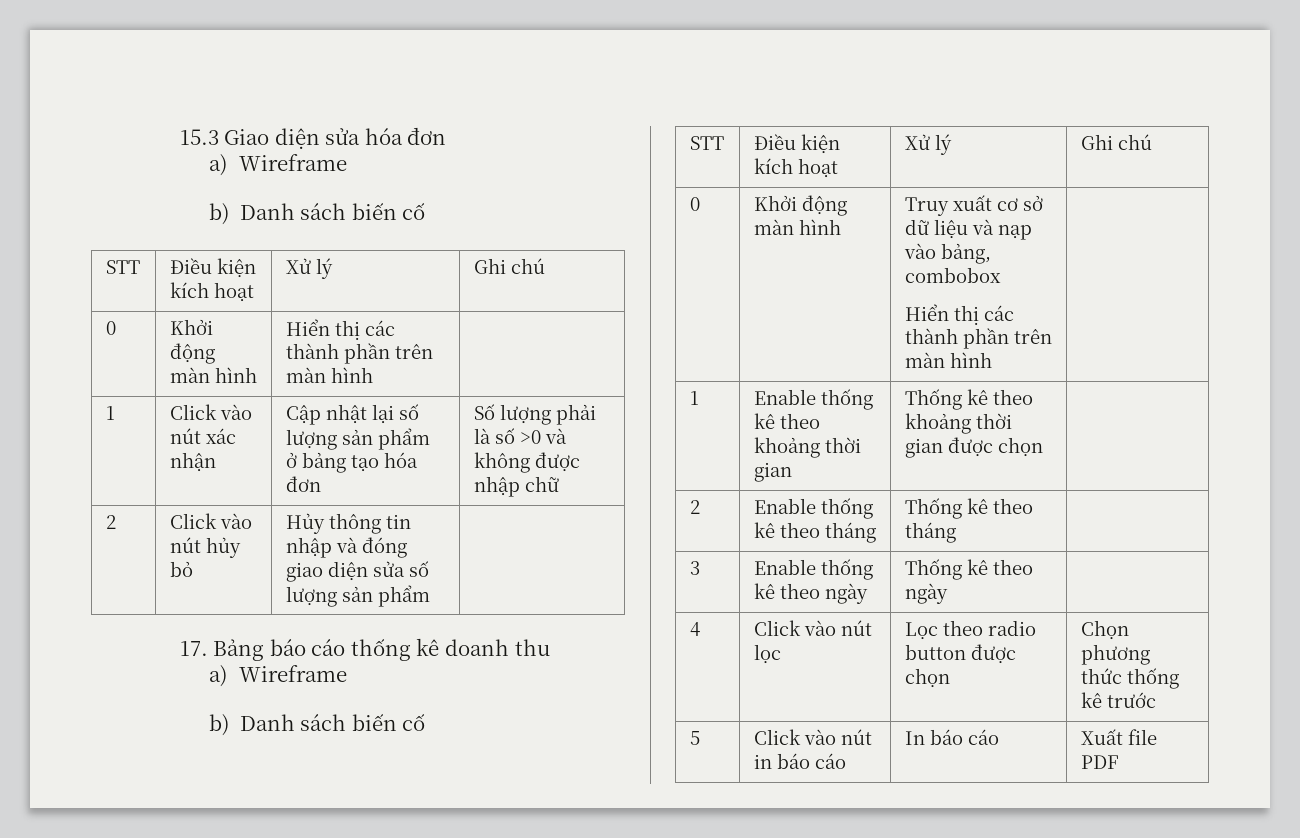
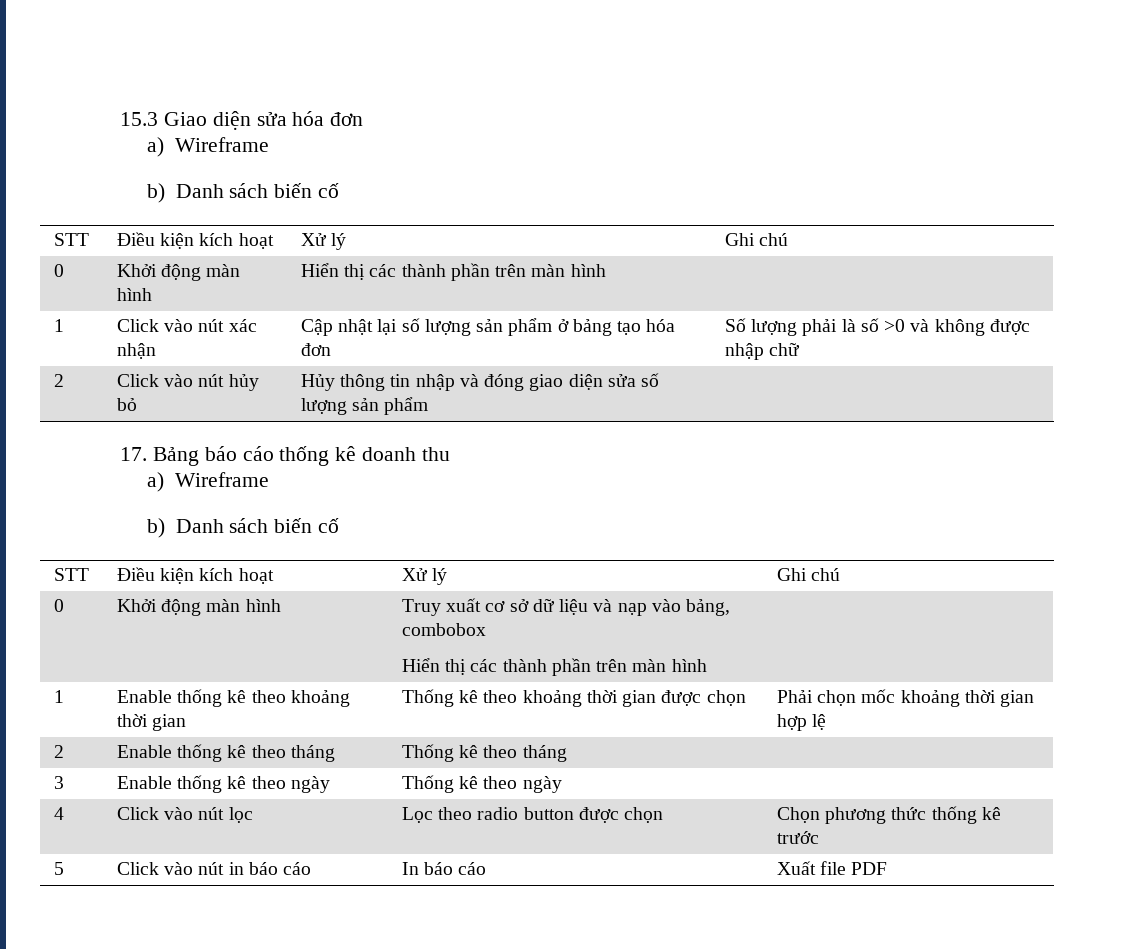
(1043, 447) none -> [776,689,1035,707] [776,714,827,731] Phải chọn mốc khoảng thời gian hợp lệ

